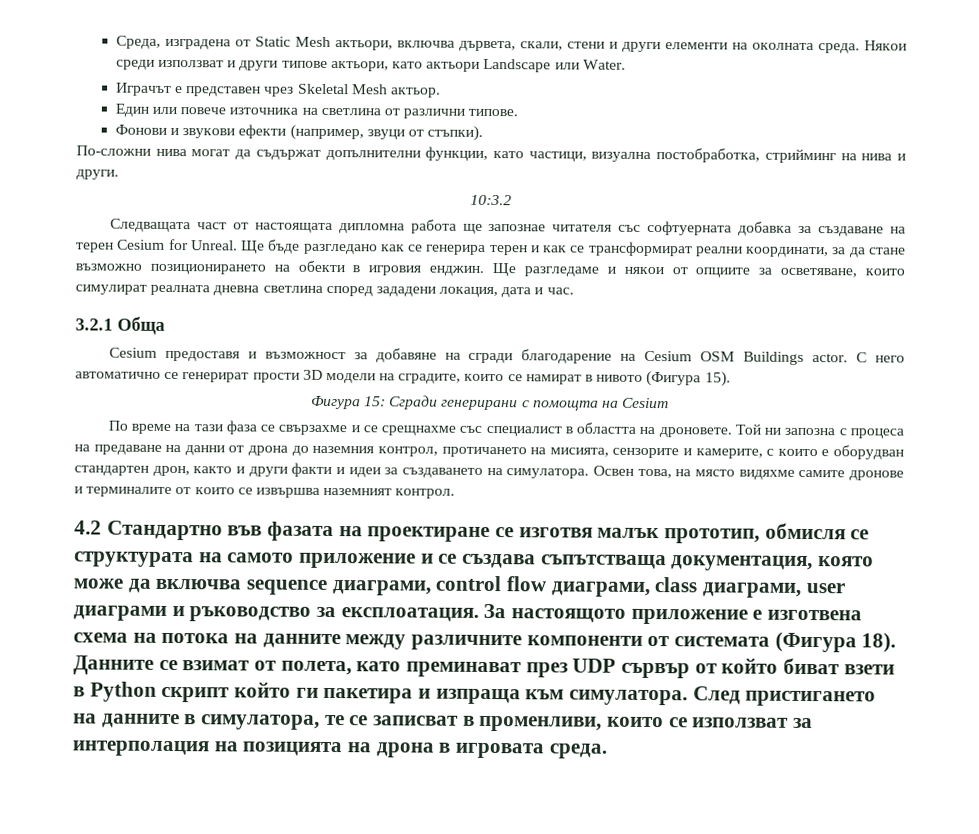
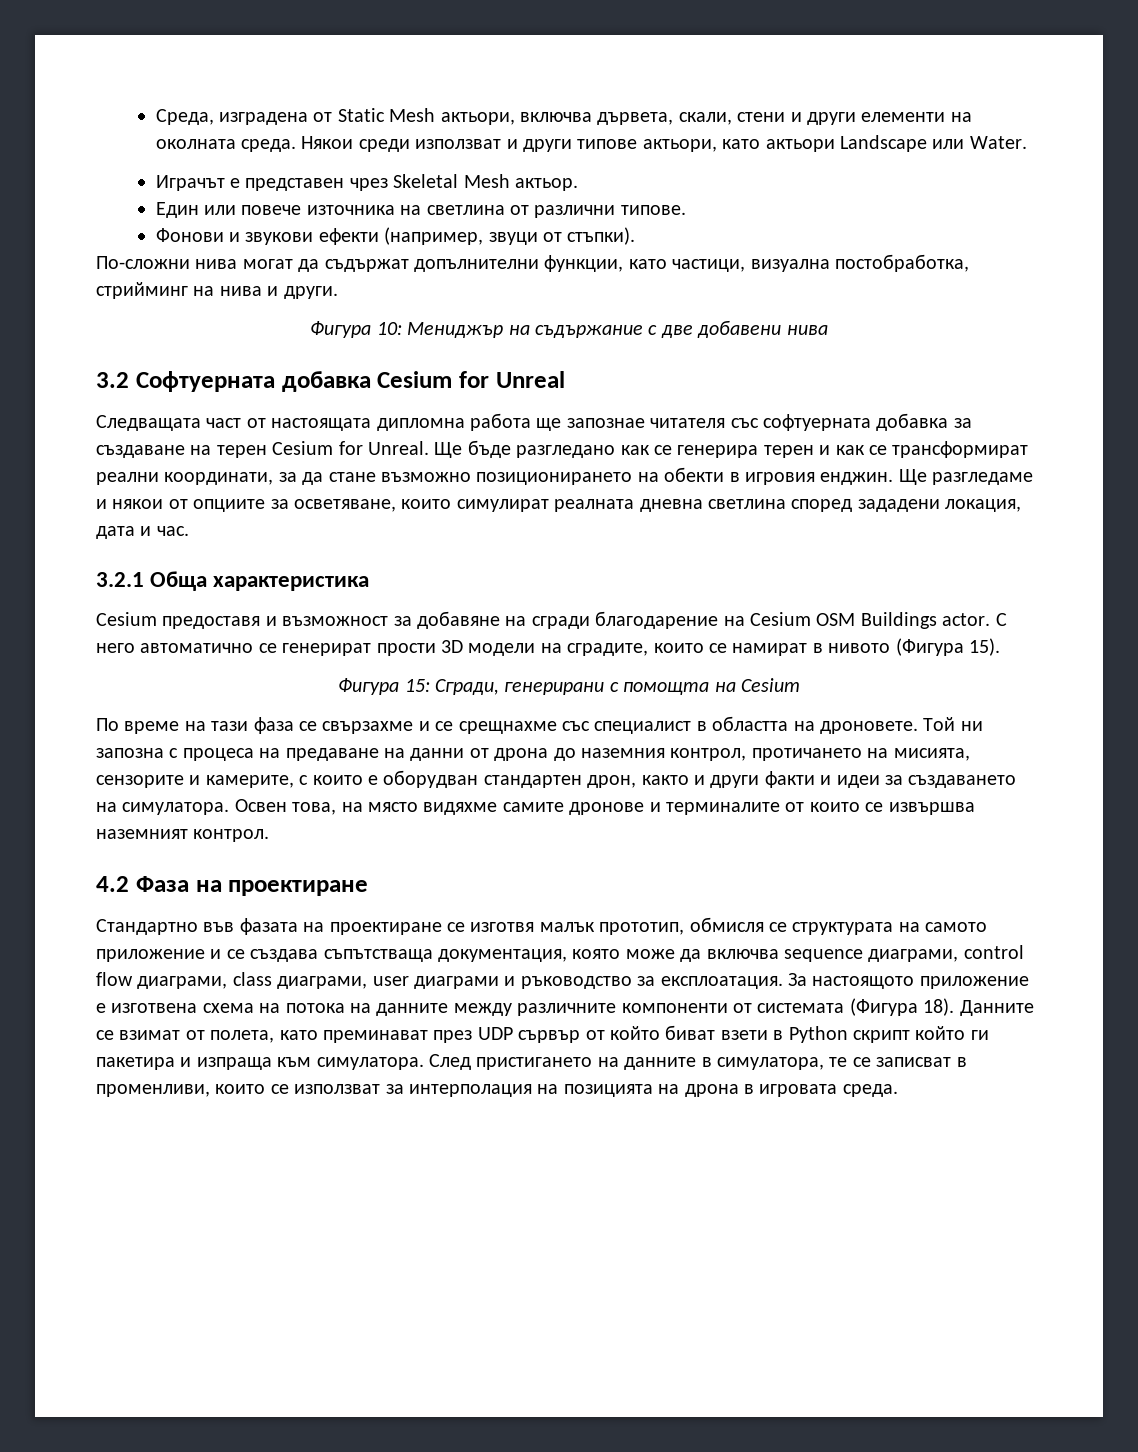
[470,194,512,206] 10:3.2 -> [310,320,828,338] [96,371,565,392] Фигура 10: Мениджър на съдържание с две добавени нива // 3.2 Софтуерната добавка Cesium for Unreal
(165, 325) none -> [213,576,370,591] характеристика
[389,395,439,410] Сгради -> [434,679,499,695] Сгради,
(102, 527) none -> [135,876,369,896] Фаза на проектиране //

